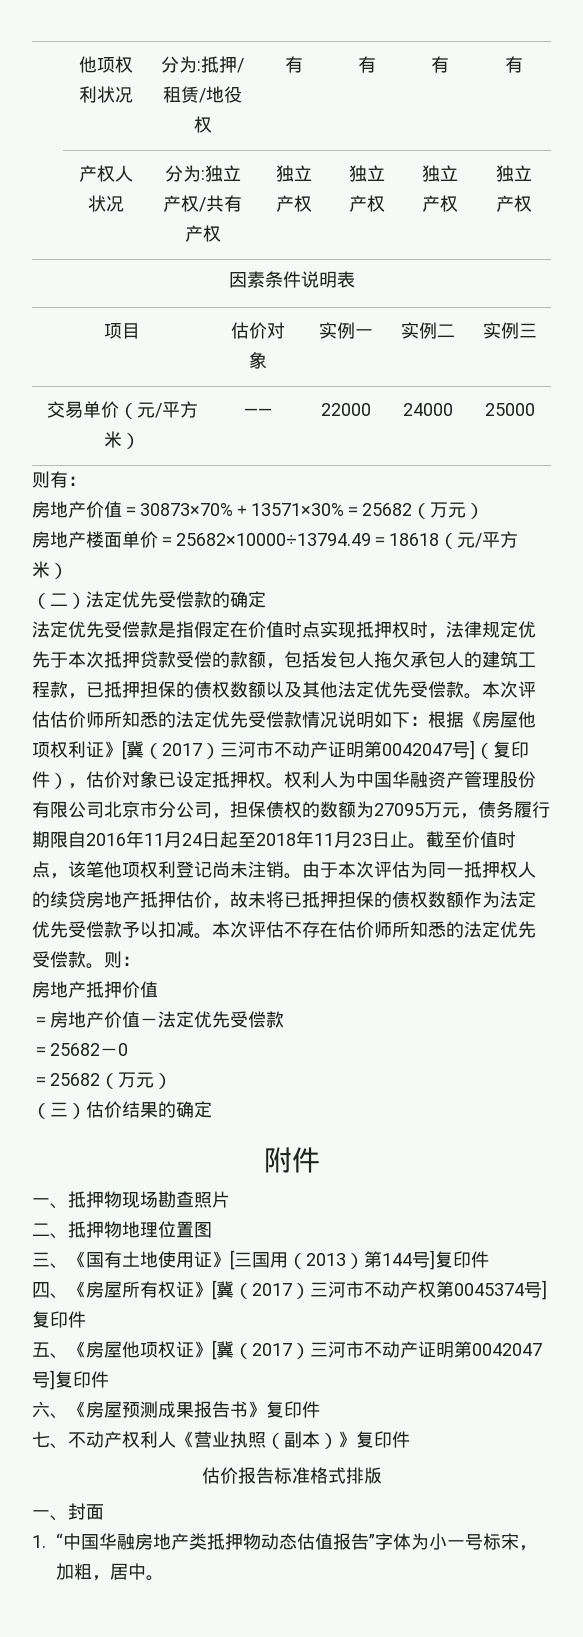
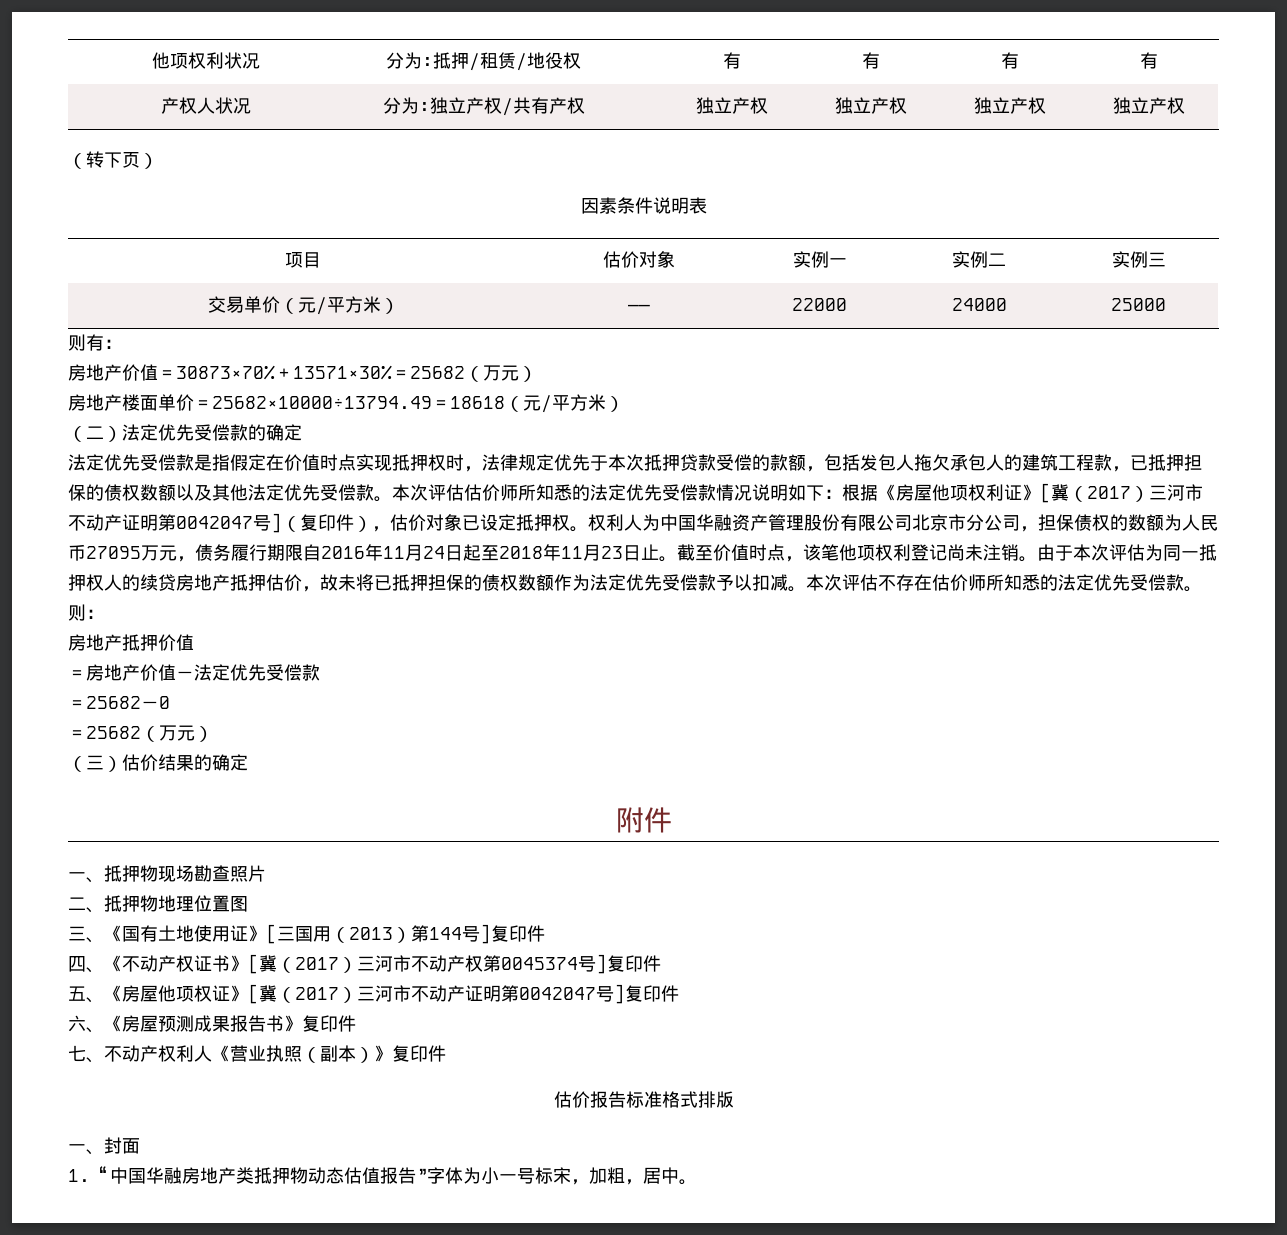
(532, 203) none -> [68,151,158,169] // （转下页）
(374, 809) none -> [1182,514,1218,531] [68,544,86,561] 人民币
[86,1281,194,1298] 房屋所有权证 -> [122,955,230,972] 不动产权证书

